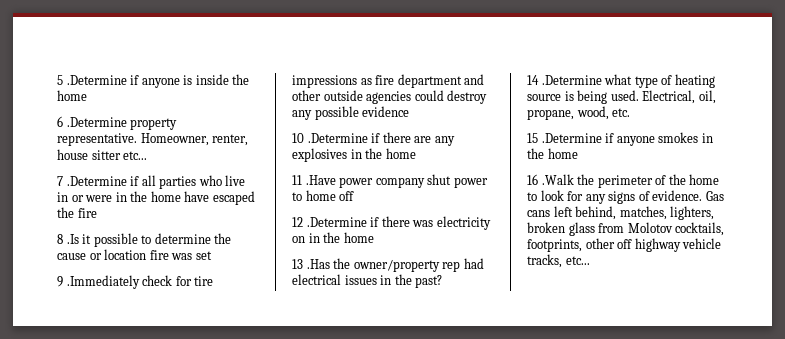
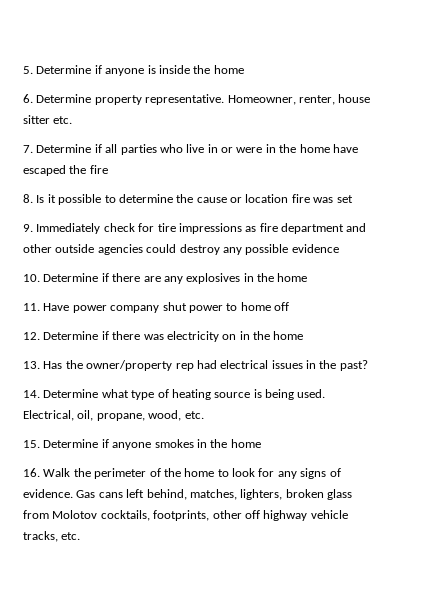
[57,75,127,85] 5 .Determine -> [23,65,92,74] 5. Determine
[57,116,127,127] 6 .Determine -> [23,94,92,103] 6. Determine
[123,151,148,160] [57,176,127,186] etc... // 7 .Determine -> [53,116,73,124] [23,144,92,153] etc. // 7. Determine
[57,234,79,244] 8 .Is -> [23,194,45,203] 8. Is
[57,275,140,289] 9 .Immediately -> [23,223,101,234] 9. Immediately
[292,133,368,143] 10 .Determine -> [23,273,99,282] 10. Determine
[292,175,336,185] 11 .Have -> [23,303,70,311] 11. Have
[292,217,367,227] 12 .Determine -> [23,331,99,340] 12. Determine
[292,259,330,269] 13 .Has -> [23,361,63,369] 13. Has
[527,75,602,85] 14 .Determine -> [23,389,99,398] 14. Determine
[527,133,602,143] 15 .Determine -> [23,439,99,448] 15. Determine
[527,174,574,185] 16 .Walk -> [23,468,71,477] 16. Walk
[565,256,590,265] etc... -> [61,532,81,540] etc.

